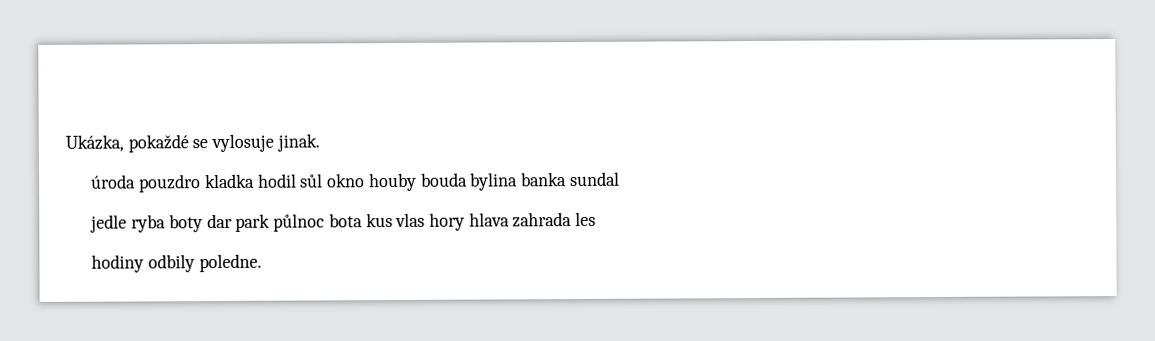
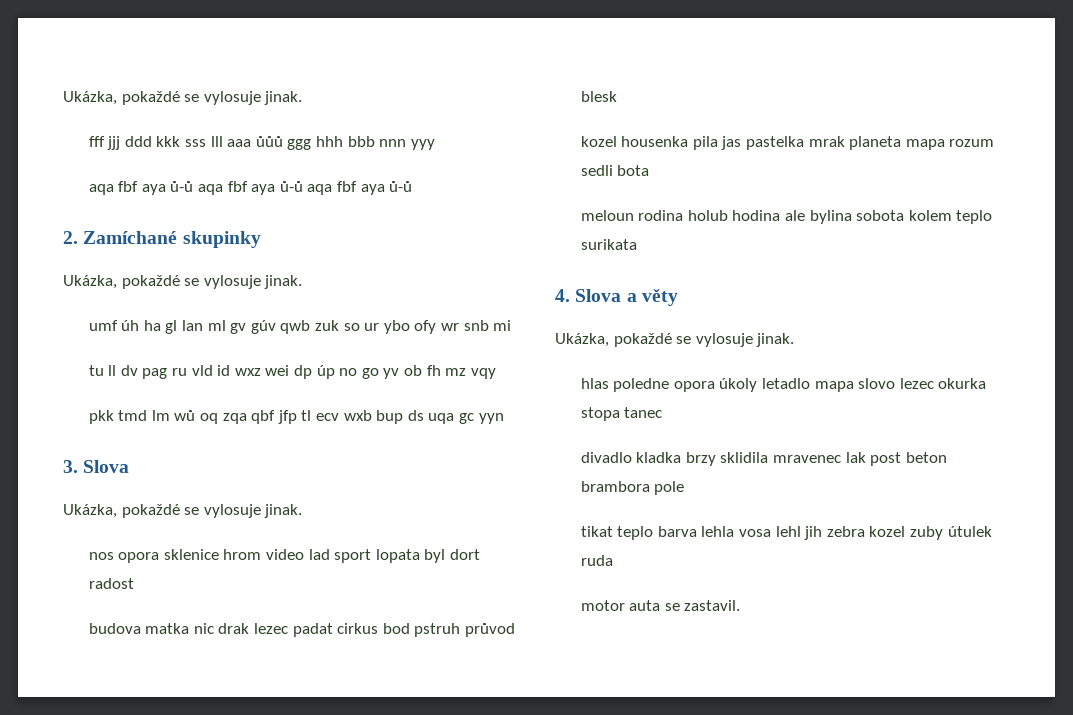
[65,133,320,153] [91,171,620,193] [90,211,597,233] [91,253,262,273] Ukázka, pokaždé se vylosuje jinak. // úroda pouzdro kladka hodil sůl okno houby bouda bylina banka sundal // jedle ryba boty dar park půlnoc bota kus vlas hory hlava zahrada les // hodiny odbily poledne. -> [63,91,303,105] [88,136,435,150] [88,181,413,195] [63,231,261,248] [63,275,303,289] [88,320,512,334] [88,365,496,379] [88,410,504,424] [63,460,130,473] [63,504,303,518] [88,549,481,563] [88,578,134,589] [88,623,516,637] [580,91,617,102] [580,136,995,150] [580,165,650,176] [580,210,993,224] [580,239,637,250] [555,289,678,306] [555,333,795,347] [580,378,987,392] [580,407,663,421] [580,452,947,466] [580,481,685,495] [580,526,992,540] [580,555,613,566] [580,600,741,611] Ukázka, pokaždé se vylosuje jinak. // fff jjj ddd kkk sss lll aaa ůůů ggg hhh bbb nnn yyy // aqa fbf aya ů-ů aqa fbf aya ů-ů aqa fbf aya ů-ů // 2. Zamíchané skupinky // Ukázka, pokaždé se vylosuje jinak. // umf úh ha gl lan ml gv gúv qwb zuk so ur ybo ofy wr snb mi // tu ll dv pag ru vld id wxz wei dp úp no go yv ob fh mz vqy // pkk tmd lm wů oq zqa qbf jfp tl ecv wxb bup ds uqa gc yyn // 3. Slova // Ukázka, pokaždé se vylosuje jinak. // nos opora sklenice hrom video lad sport lopata byl dort radost // budova matka nic drak lezec padat cirkus bod pstruh průvod blesk // kozel housenka pila jas pastelka mrak planeta mapa rozum sedli bota // meloun rodina holub hodina ale bylina sobota kolem teplo surikata // 4. Slova a věty // Ukázka, pokaždé se vylosuje jinak. // hlas poledne opora úkoly letadlo mapa slovo lezec okurka stopa tanec // divadlo kladka brzy sklidila mravenec lak post beton brambora pole // tikat teplo barva lehla vosa lehl jih zebra kozel zuby útulek ruda // motor auta se zastavil.

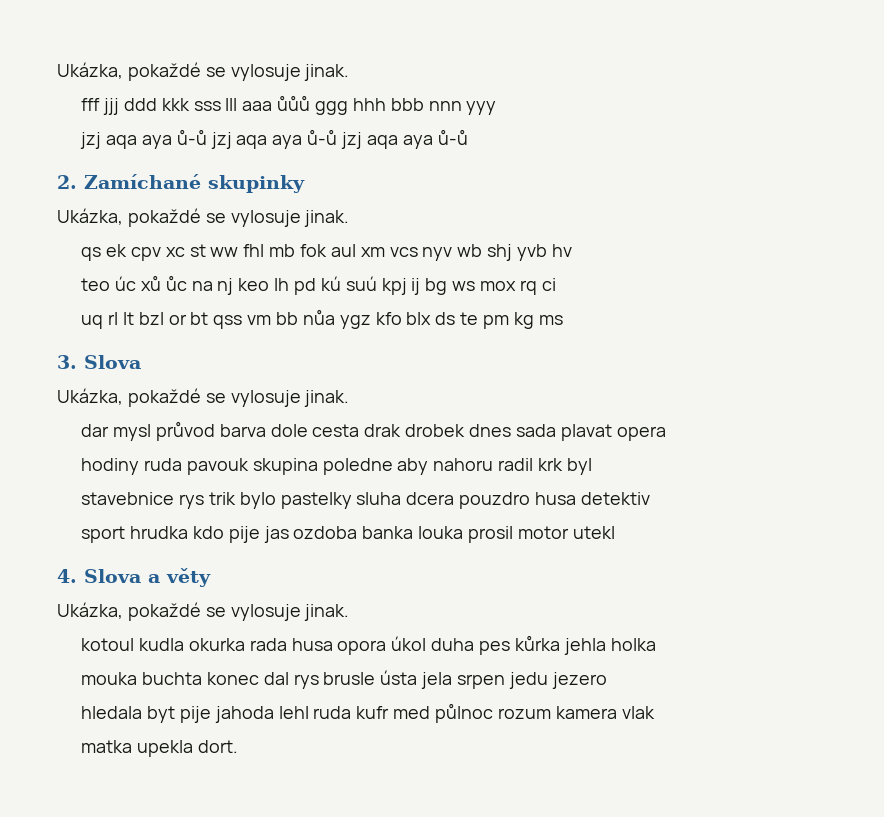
[88,181,358,195] aqa fbf aya ů-ů aqa fbf aya ů-ů aqa fbf -> [80,129,398,149] jzj aqa aya ů-ů jzj aqa aya ů-ů jzj aqa
[88,320,512,334] [88,365,496,379] [88,410,504,424] umf úh ha gl lan ml gv gúv qwb zuk so ur ybo ofy wr snb mi // tu ll dv pag ru vld id wxz wei dp úp no go yv ob fh mz vqy // pkk tmd lm wů oq zqa qbf jfp tl ecv wxb bup ds uqa gc yyn -> [81,244,572,261] [81,275,556,295] [81,309,563,329] qs ek cpv xc st ww fhl mb fok aul xm vcs nyv wb shj yvb hv // teo úc xů ůc na nj keo lh pd kú suú kpj ij bg ws mox rq ci // uq rl lt bzl or bt qss vm bb nůa ygz kfo blx ds te pm kg ms
[88,549,481,563] [88,578,134,589] [88,623,516,637] [580,91,617,102] [580,136,995,150] [580,165,650,176] [580,210,993,224] [580,239,637,250] nos opora sklenice hrom video lad sport lopata byl dort radost // budova matka nic drak lezec padat cirkus bod pstruh průvod blesk // kozel housenka pila jas pastelka mrak planeta mapa rozum sedli bota // meloun rodina holub hodina ale bylina sobota kolem teplo surikata -> [81,421,666,441] [81,458,592,475] [81,492,650,509] [81,526,615,543] dar mysl průvod barva dole cesta drak drobek dnes sada plavat opera // hodiny ruda pavouk skupina poledne aby nahoru radil krk byl // stavebnice rys trik bylo pastelky sluha dcera pouzdro husa detektiv // sport hrudka kdo pije jas ozdoba banka louka prosil motor utekl
[580,378,987,392] [580,407,663,421] [580,452,947,466] [580,481,685,495] [580,526,992,540] [580,555,613,566] [580,600,741,611] hlas poledne opora úkoly letadlo mapa slovo lezec okurka stopa tanec // divadlo kladka brzy sklidila mravenec lak post beton brambora pole // tikat teplo barva lehla vosa lehl jih zebra kozel zuby útulek ruda // motor auta se zastavil. -> [81,635,656,655] [81,670,607,689] [81,703,655,723] [81,740,238,757] kotoul kudla okurka rada husa opora úkol duha pes kůrka jehla holka // mouka buchta konec dal rys brusle ústa jela srpen jedu jezero // hledala byt pije jahoda lehl ruda kufr med půlnoc rozum kamera vlak // matka upekla dort.

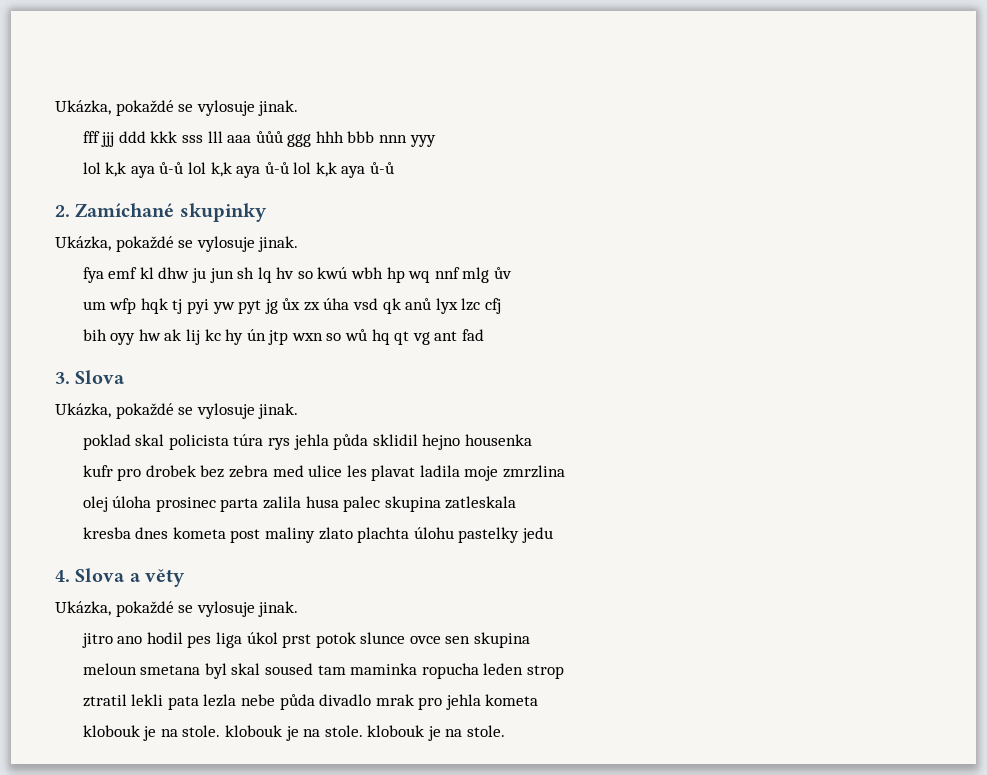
[80,129,398,149] jzj aqa aya ů-ů jzj aqa aya ů-ů jzj aqa -> [82,162,337,178] lol k,k aya ů-ů lol k,k aya ů-ů lol k,k
[81,244,572,261] [81,275,556,295] [81,309,563,329] qs ek cpv xc st ww fhl mb fok aul xm vcs nyv wb shj yvb hv // teo úc xů ůc na nj keo lh pd kú suú kpj ij bg ws mox rq ci // uq rl lt bzl or bt qss vm bb nůa ygz kfo blx ds te pm kg ms -> [82,267,513,283] [82,298,502,314] [82,329,485,345] fya emf kl dhw ju jun sh lq hv so kwú wbh hp wq nnf mlg ův // um wfp hqk tj pyi yw pyt jg ůx zx úha vsd qk anů lyx lzc cfj // bih oyy hw ak lij kc hy ún jtp wxn so wů hq qt vg ant fad
[81,421,666,441] [81,458,592,475] [81,492,650,509] [81,526,615,543] dar mysl průvod barva dole cesta drak drobek dnes sada plavat opera // hodiny ruda pavouk skupina poledne aby nahoru radil krk byl // stavebnice rys trik bylo pastelky sluha dcera pouzdro husa detektiv // sport hrudka kdo pije jas ozdoba banka louka prosil motor utekl -> [82,434,532,450] [82,465,566,481] [82,496,517,512] [82,527,553,543] poklad skal policista túra rys jehla půda sklidil hejno housenka // kufr pro drobek bez zebra med ulice les plavat ladila moje zmrzlina // olej úloha prosinec parta zalila husa palec skupina zatleskala // kresba dnes kometa post maliny zlato plachta úlohu pastelky jedu
[81,635,656,655] [81,670,607,689] [81,703,655,723] [81,740,238,757] kotoul kudla okurka rada husa opora úkol duha pes kůrka jehla holka // mouka buchta konec dal rys brusle ústa jela srpen jedu jezero // hledala byt pije jahoda lehl ruda kufr med půlnoc rozum kamera vlak // matka upekla dort. -> [81,632,531,648] [82,663,564,679] [82,694,539,710] [82,725,506,741] jitro ano hodil pes liga úkol prst potok slunce ovce sen skupina // meloun smetana byl skal soused tam maminka ropucha leden strop // ztratil lekli pata lezla nebe půda divadlo mrak pro jehla kometa // klobouk je na stole. klobouk je na stole. klobouk je na stole.

